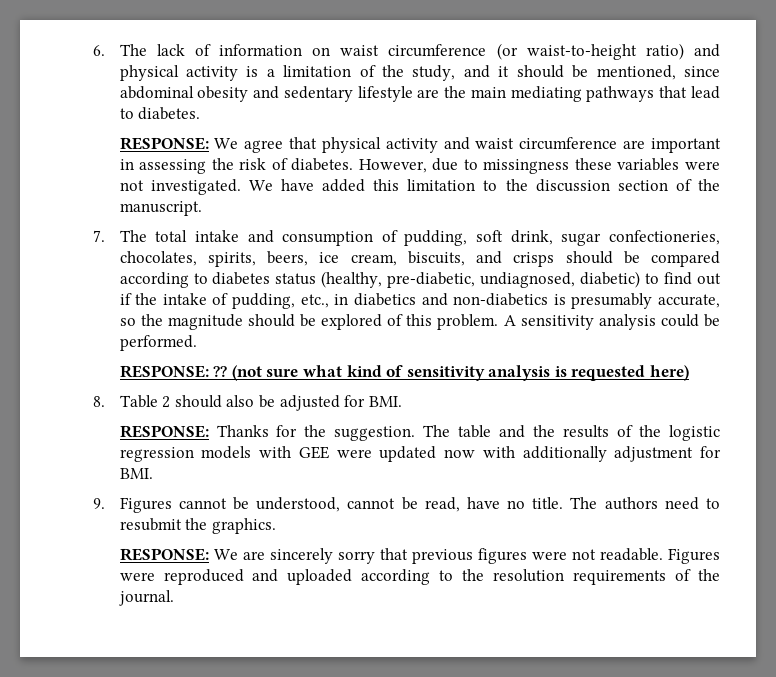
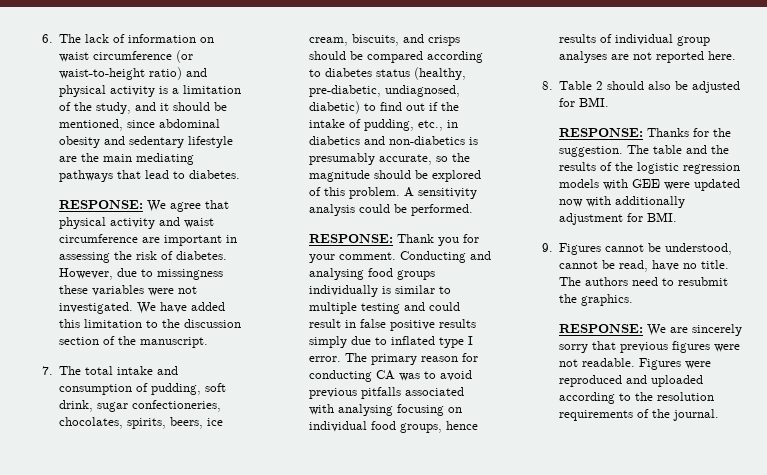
[213,365,690,381] ?? (not sure what kind of sensitivity analysis is requested here) -> [396,234,479,246] [308,251,491,263] [308,268,435,280] [308,285,451,297] [308,302,460,314] [308,319,476,331] [308,336,473,348] [308,353,478,365] [308,370,472,382] [308,387,464,399] [308,404,462,416] [308,421,478,433] [558,34,710,46] [558,51,736,63] Thank you for your comment. Conducting and analysing food groups individually is similar to multiple testing and could result in false positive results simply due to inflated type I error. The primary reason for conducting CA was to avoid previous pitfalls associated with analysing focusing on individual food groups, hence results of individual group analyses are not reported here.

